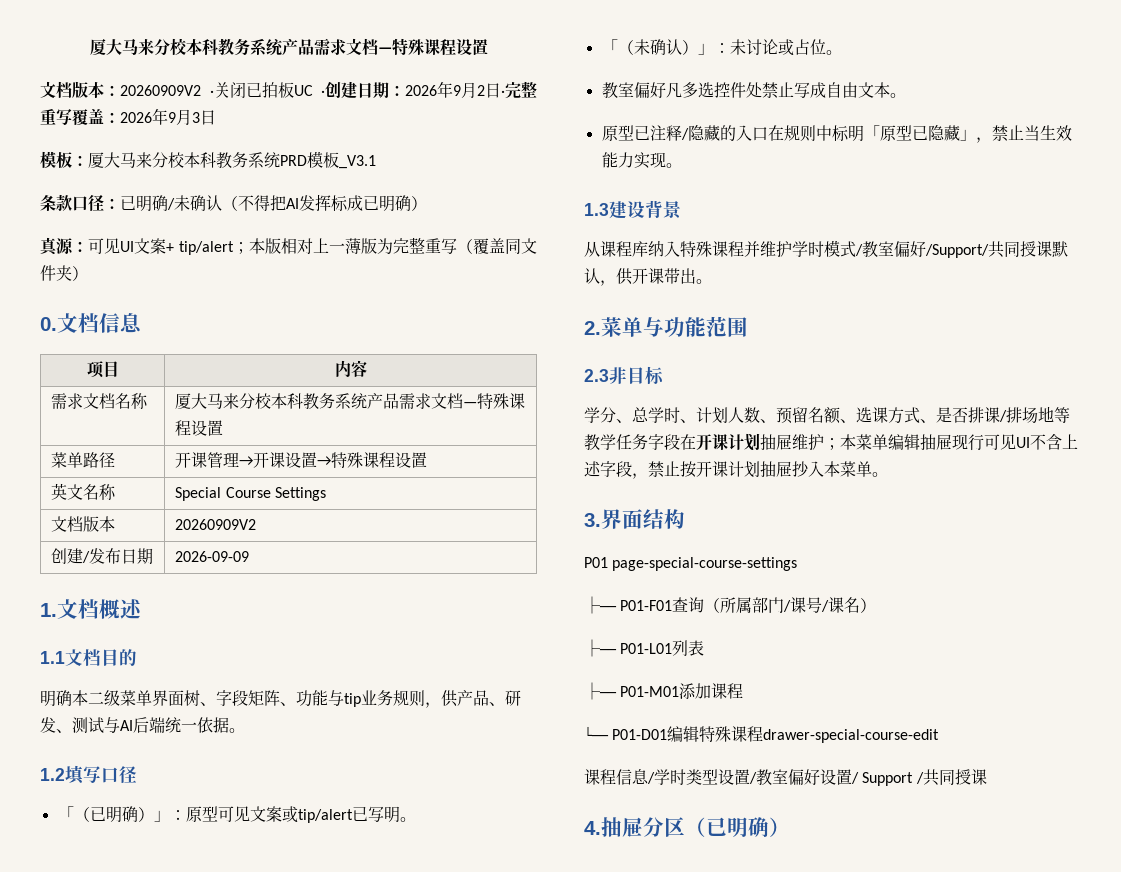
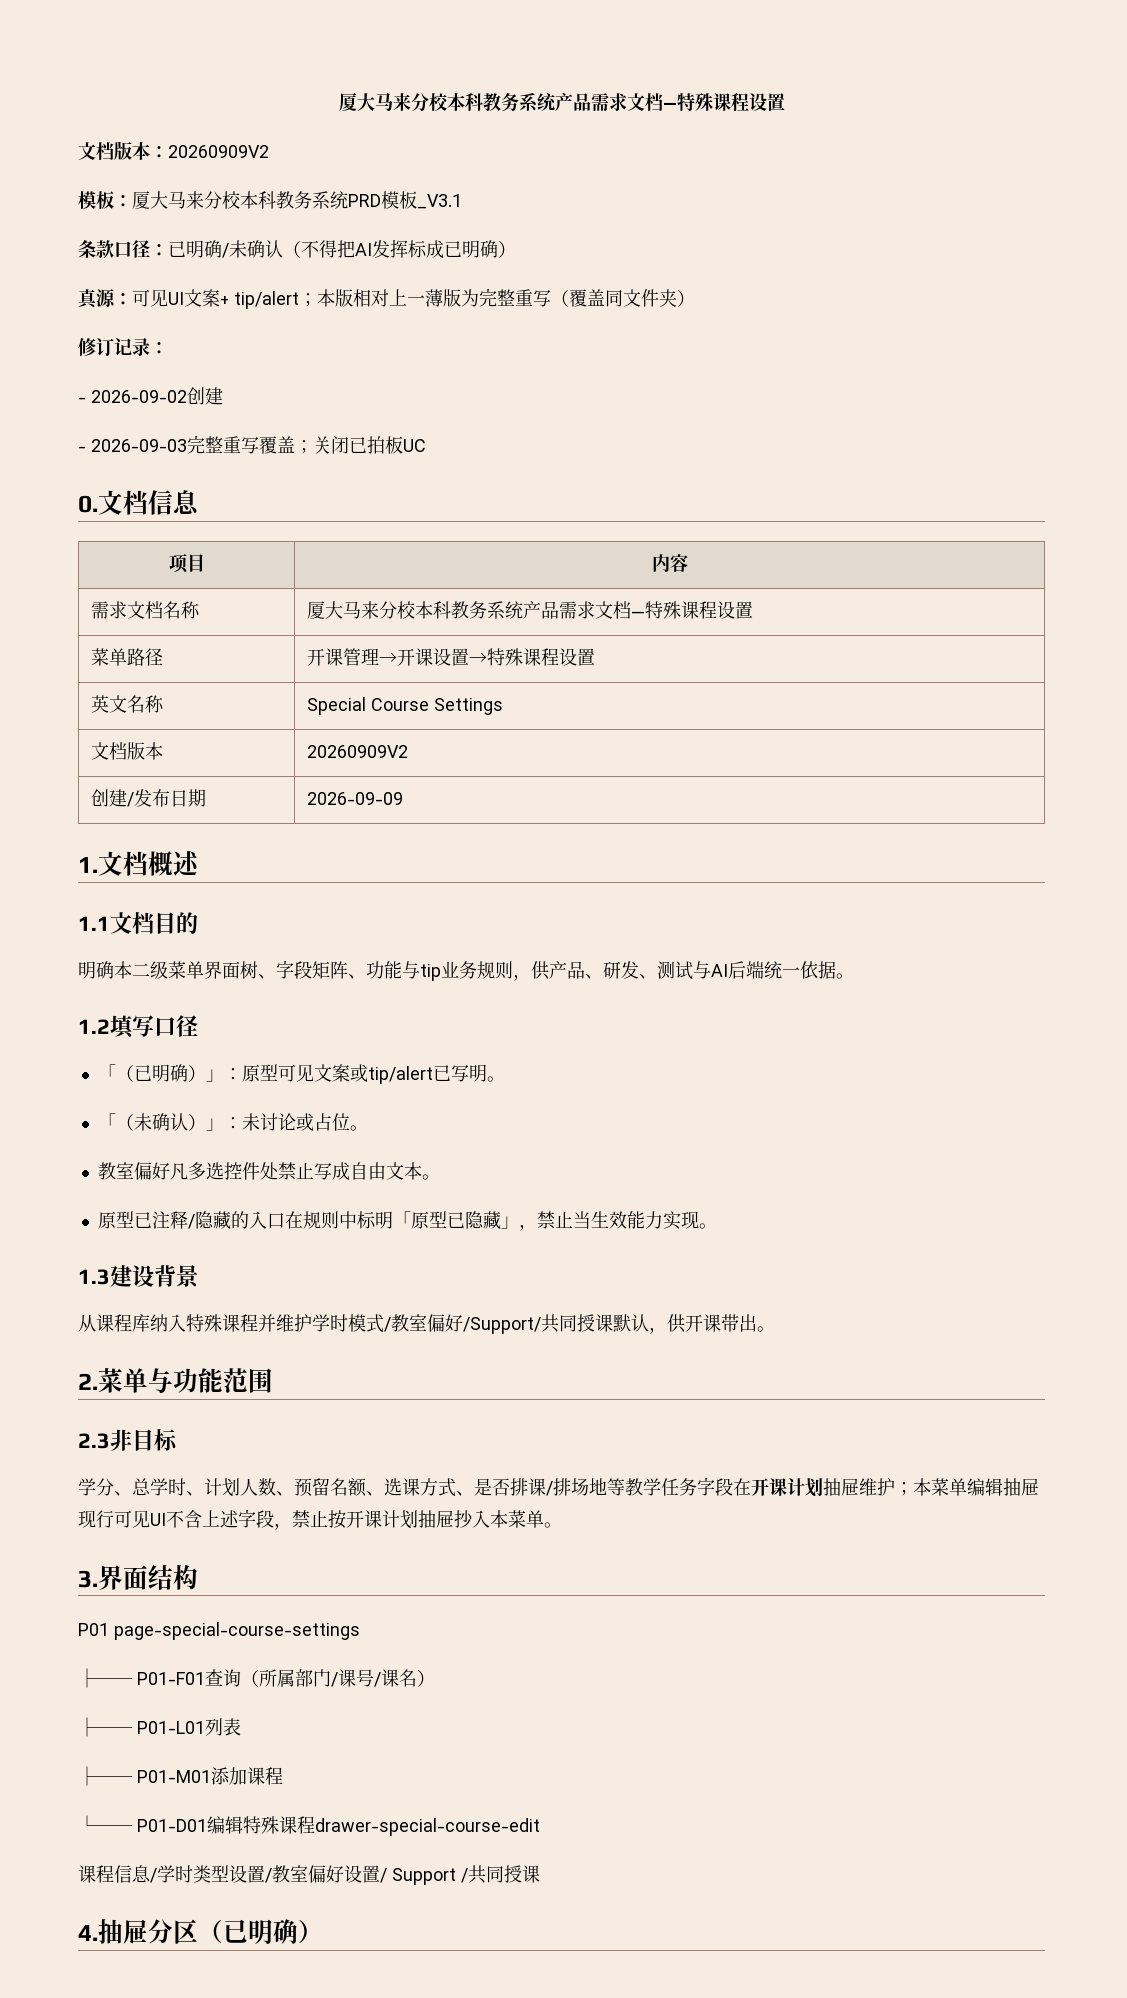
[209,81,537,99] [40,108,216,125] ·关闭已拍板UC ·创建日期：2026年9月2日·完整重写覆盖：2026年9月3日 -> (269, 151) none
(88, 273) none -> [78,338,168,356] [78,387,223,405] [78,435,426,454] // 修订记录： // - 2026-09-02创建 // - 2026-09-03完整重写覆盖；关闭已拍板UC

